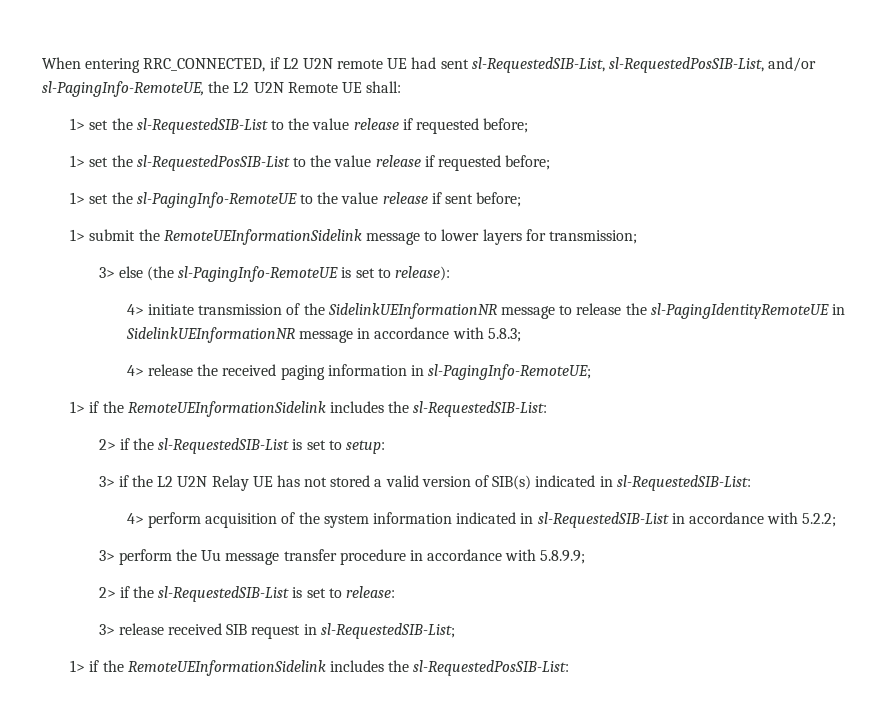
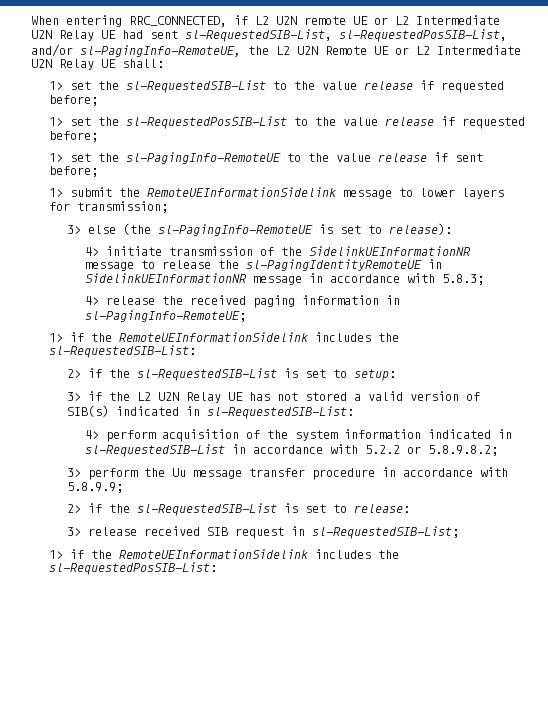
(408, 63) none -> [374,15,500,25] [31,30,116,41] or L2 Intermediate U2N Relay UE
(362, 87) none -> [395,45,521,55] [31,59,116,70] or L2 Intermediate U2N Relay UE
[802,513,837,527] 5.2.2; -> [364,445,498,456] 5.2.2 or 5.8.9.8.2;

